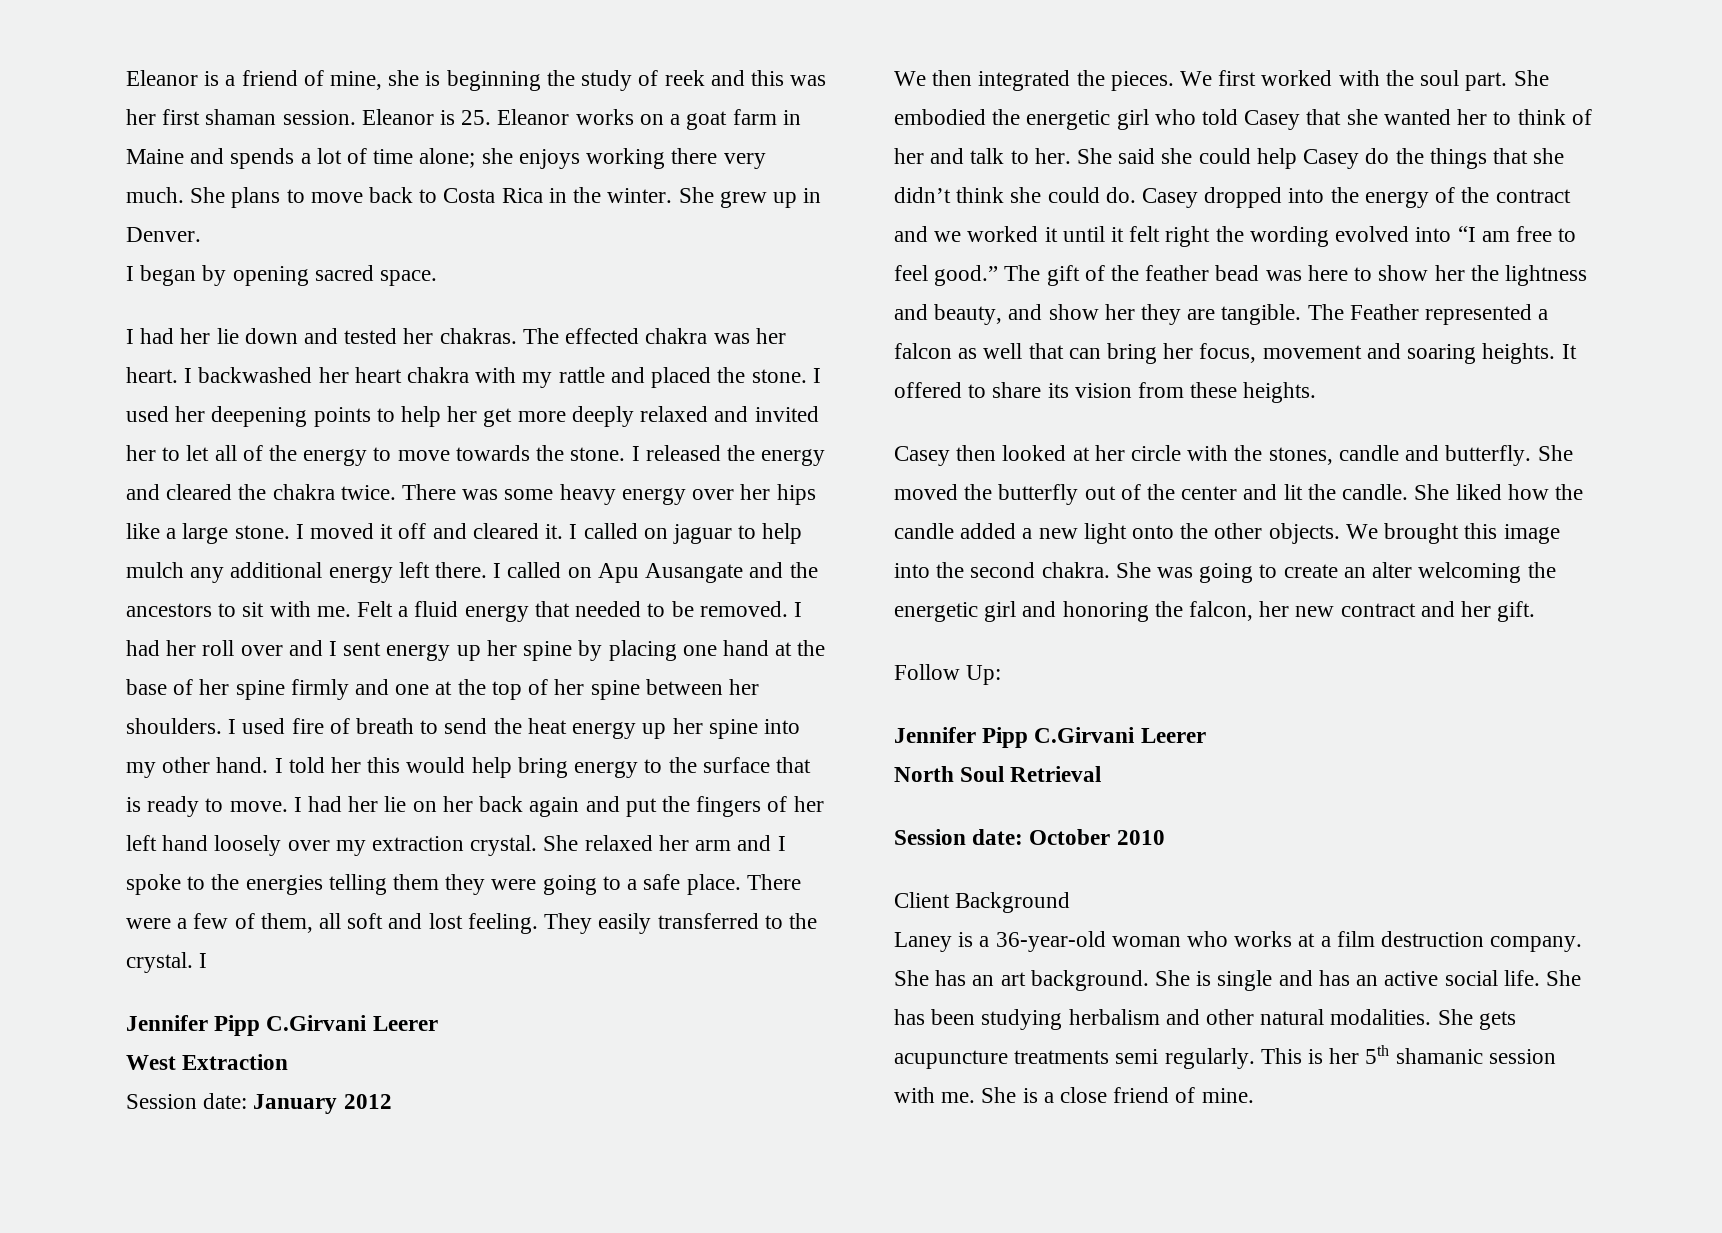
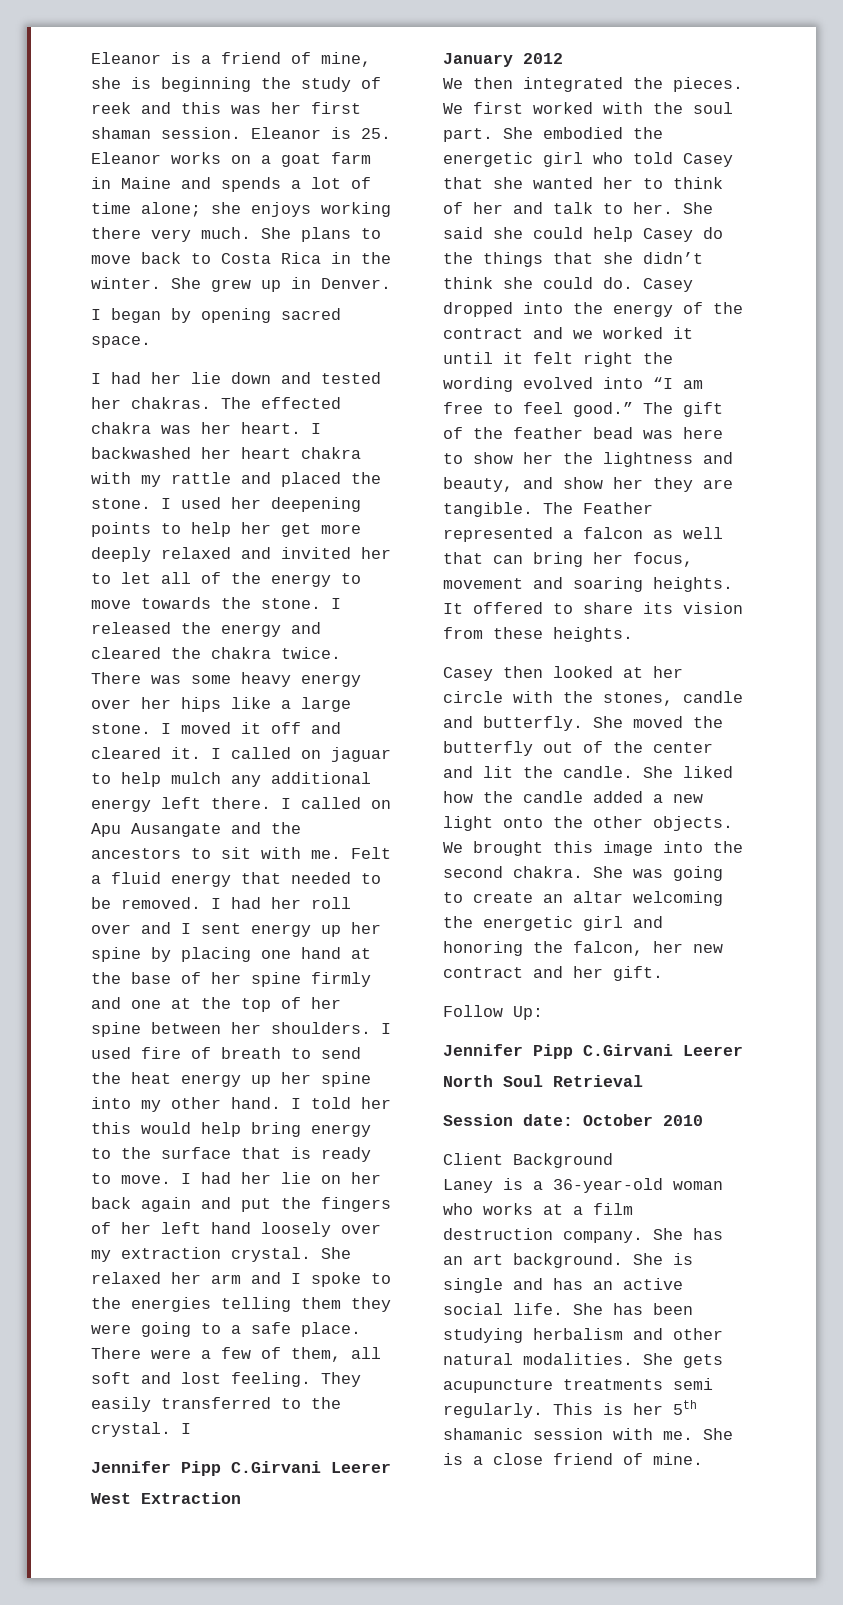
[126,1093,248,1109] Session date: -> (241, 1498) none
[1372,562,1413,578] alter -> [573,891,623,903] altar

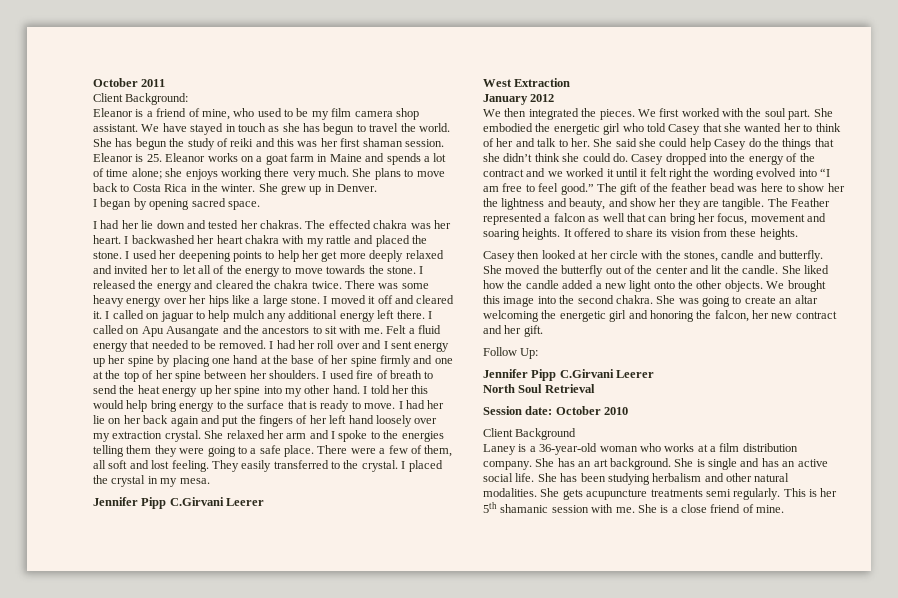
(91, 58) none -> [93,78,166,87] [93,93,189,105] October 2011 // Client Background: //
[91,77,251,92] she is beginning -> [233,108,419,120] [93,123,450,135] [93,138,167,150] who used to be my film camera shop assistant. We have stayed in touch as she has begun to travel the world. She has begun
[91,102,131,114] reek -> [230,138,254,147] reiki
(191, 1428) none -> [408,460,443,472] [93,475,210,487] placed the crystal in my mesa.
[443,1228,553,1240] destruction -> [742,443,798,452] distribution

